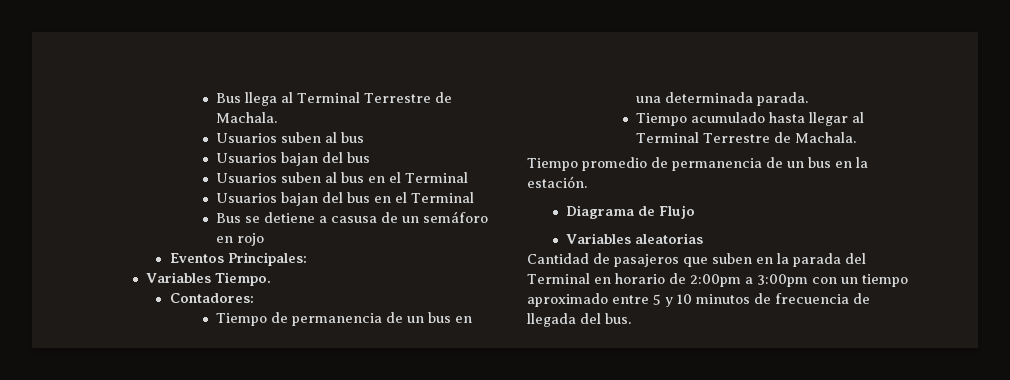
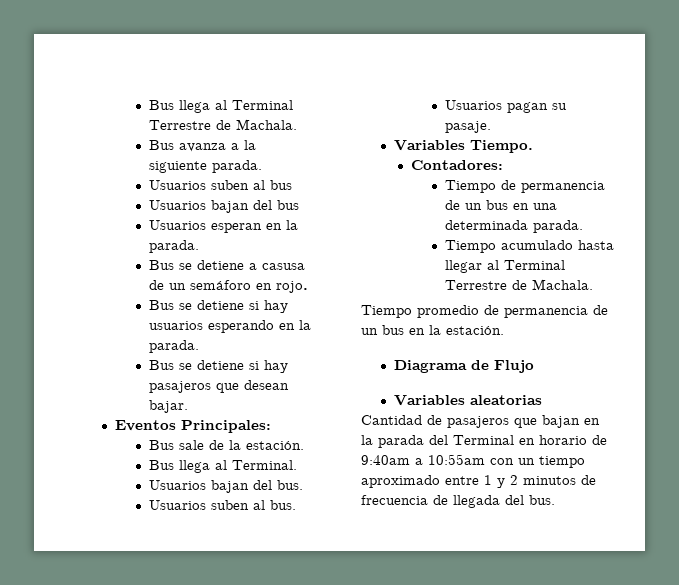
(278, 117) none -> [148,140,256,152] [148,160,262,173] // Bus avanza a la siguiente parada.
[281,172,469,183] [216,192,475,206] suben al bus en el Terminal // Usuarios bajan del bus en el Terminal -> [210,220,298,233] [148,240,199,253] esperan en la parada.
[237,233,265,246] [169,252,307,266] rojo // Eventos Principales: -> [275,281,308,293] [148,300,288,313] [148,320,311,333] [148,340,199,353] [148,360,288,373] [148,380,289,393] [148,400,188,413] [114,420,271,433] [148,440,304,450] [148,460,297,473] [148,480,303,493] [148,500,296,510] [444,100,567,113] [444,121,491,133] rojo. // Bus se detiene si hay usuarios esperando en la parada. // Bus se detiene si hay pasajeros que desean bajar. // Eventos Principales: // Bus sale de la estación. // Bus llega al Terminal. // Usuarios bajan del bus. // Usuarios suben al bus. // Usuarios pagan su pasaje.
[712,253,752,264] suben -> [542,415,580,428] bajan
[689,274,808,287] 2:00pm a 3:00pm -> [361,454,485,465] 9:40am a 10:55am
[653,294,692,307] 5 y 10 -> [484,475,518,488] 1 y 2

